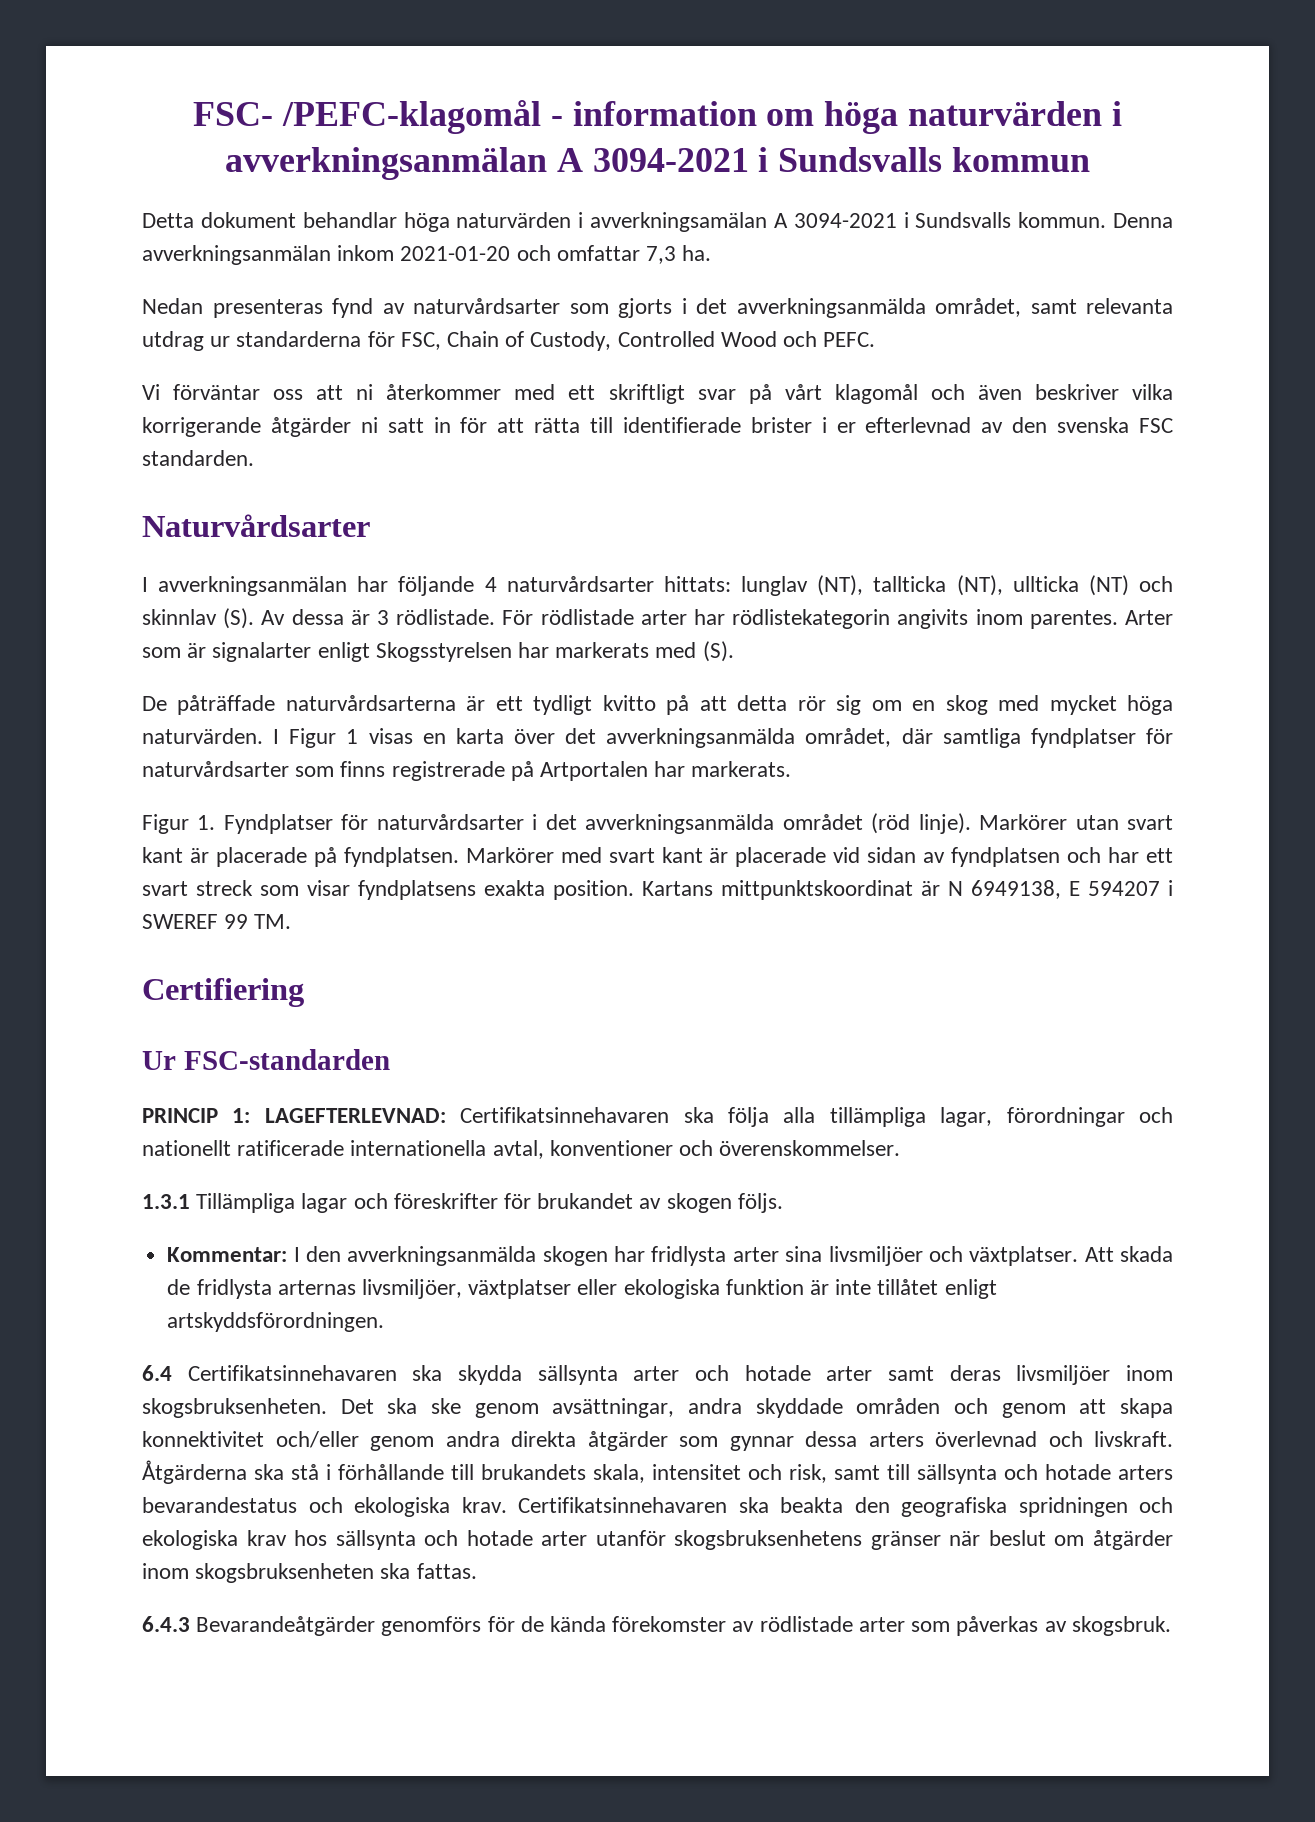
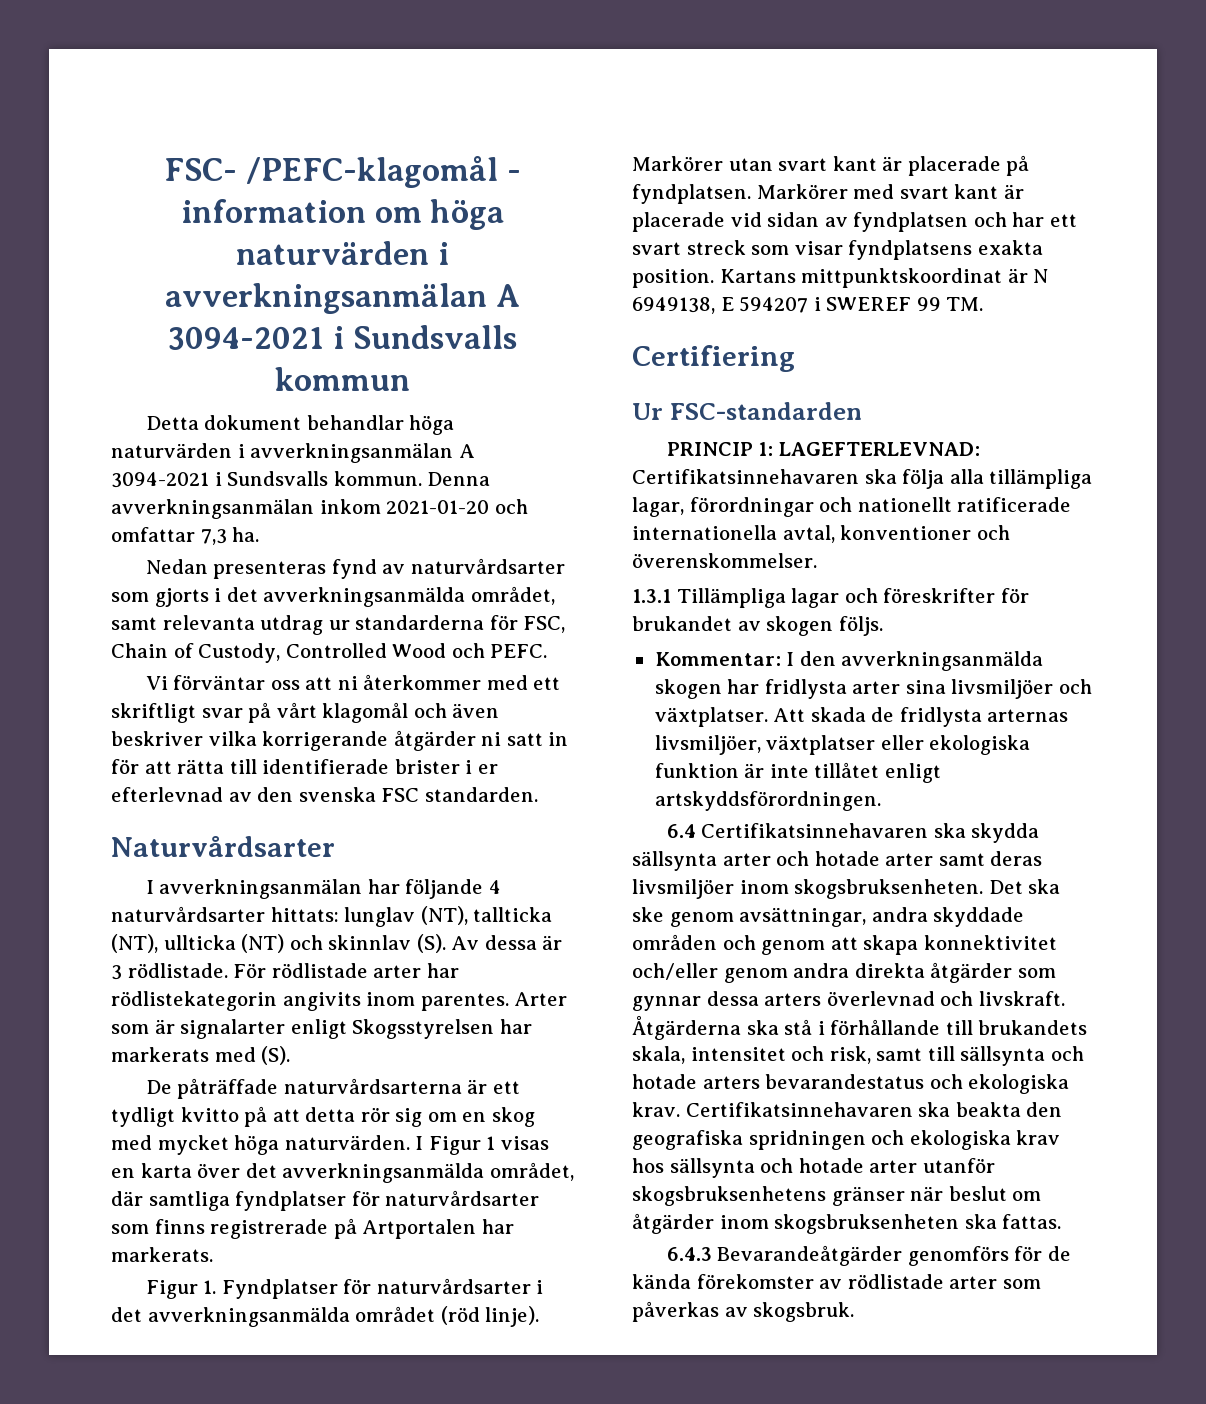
[589,212,767,232] avverkningsamälan -> [250,443,454,463] avverkningsanmälan

